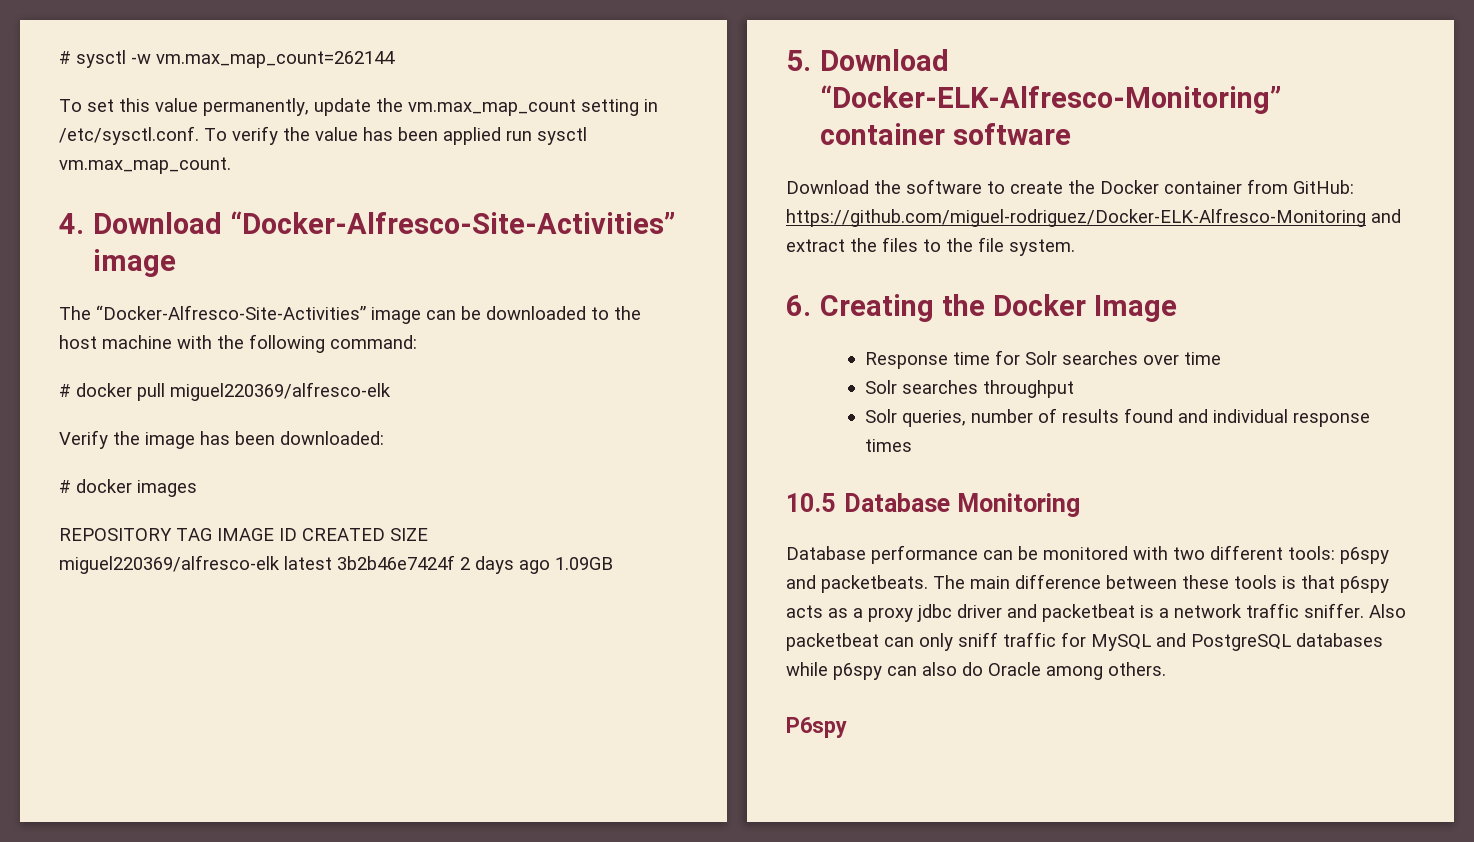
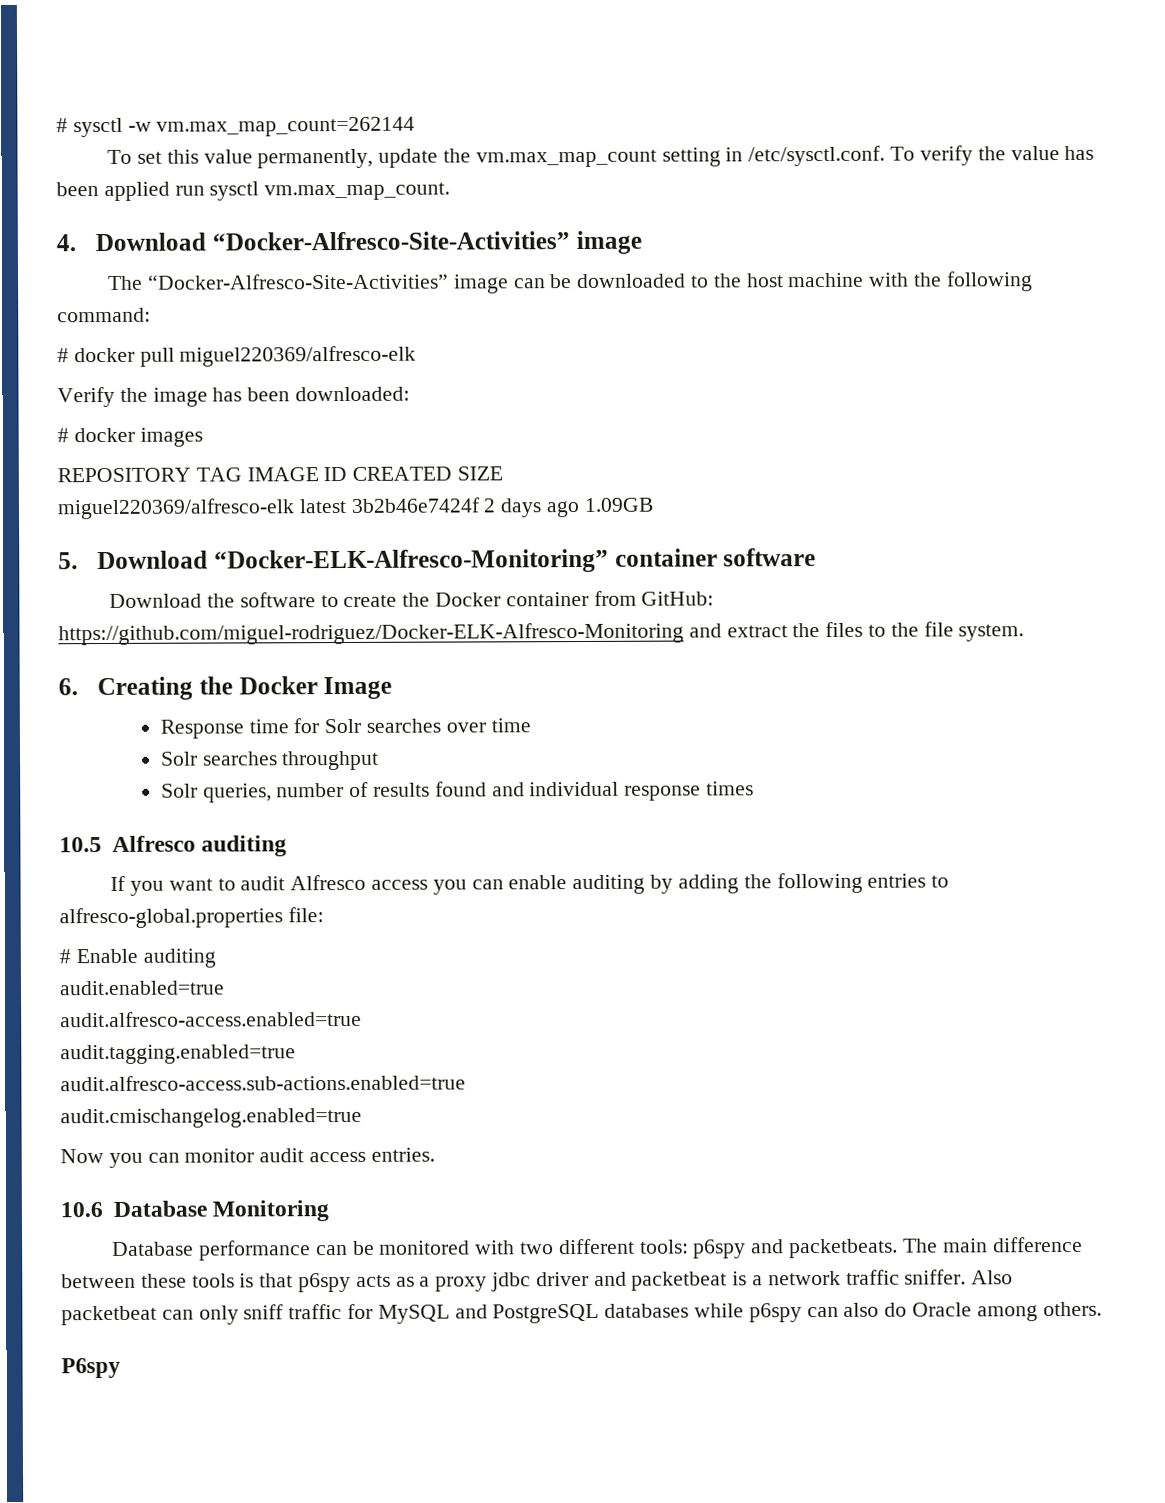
(835, 502) none -> [111,835,288,857] [110,872,950,896] [59,907,324,929] [59,948,216,968] [59,980,225,996] [60,1010,362,1028] [60,1044,296,1065] [60,1074,466,1092] [60,1107,362,1129] [60,1147,435,1168] [60,1202,103,1218] Alfresco auditing // If you want to audit Alfresco access you can enable auditing by adding the following entries to alfresco-global.properties file: // # Enable auditing // audit.enabled=true // audit.alfresco-access.enabled=true // audit.tagging.enabled=true // audit.alfresco-access.sub-actions.enabled=true // audit.cmischangelog.enabled=true // Now you can monitor audit access entries. // 10.6

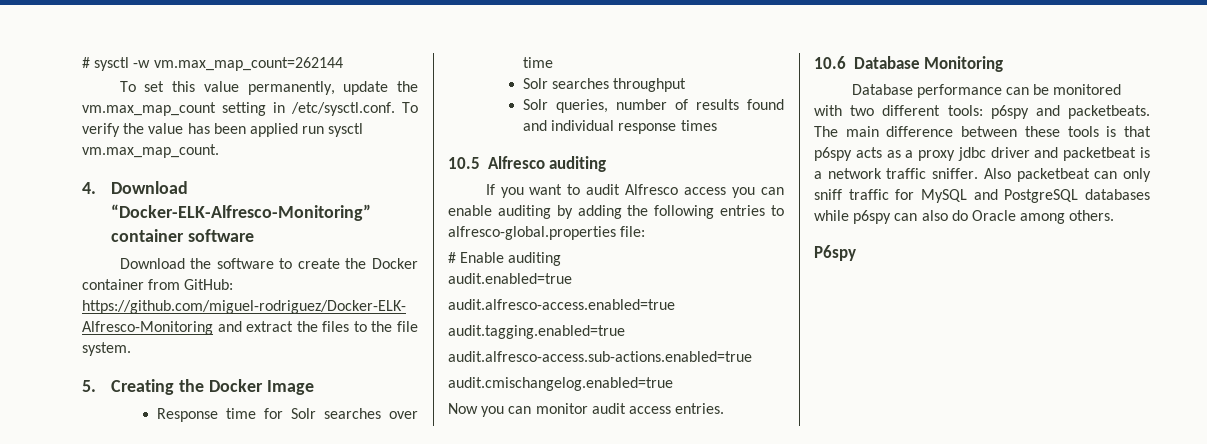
[211,230,642,255] [108,271,1033,294] [57,307,151,323] [57,345,417,367] [57,386,411,408] [57,427,203,447] [57,466,504,483] [57,497,653,520] [58,550,209,570] “Docker-Alfresco-Site-Activities” image // The “Docker-Alfresco-Site-Activities” image can be downloaded to the host machine with the following command: // # docker pull miguel220369/alfresco-elk // Verify the image has been downloaded: // # docker images // REPOSITORY TAG IMAGE ID CREATED SIZE // miguel220369/alfresco-elk latest 3b2b46e7424f 2 days ago 1.09GB // 5. Download -> (189, 187) none
[58,678,78,696] 6. -> [82,380,96,392] 5.

